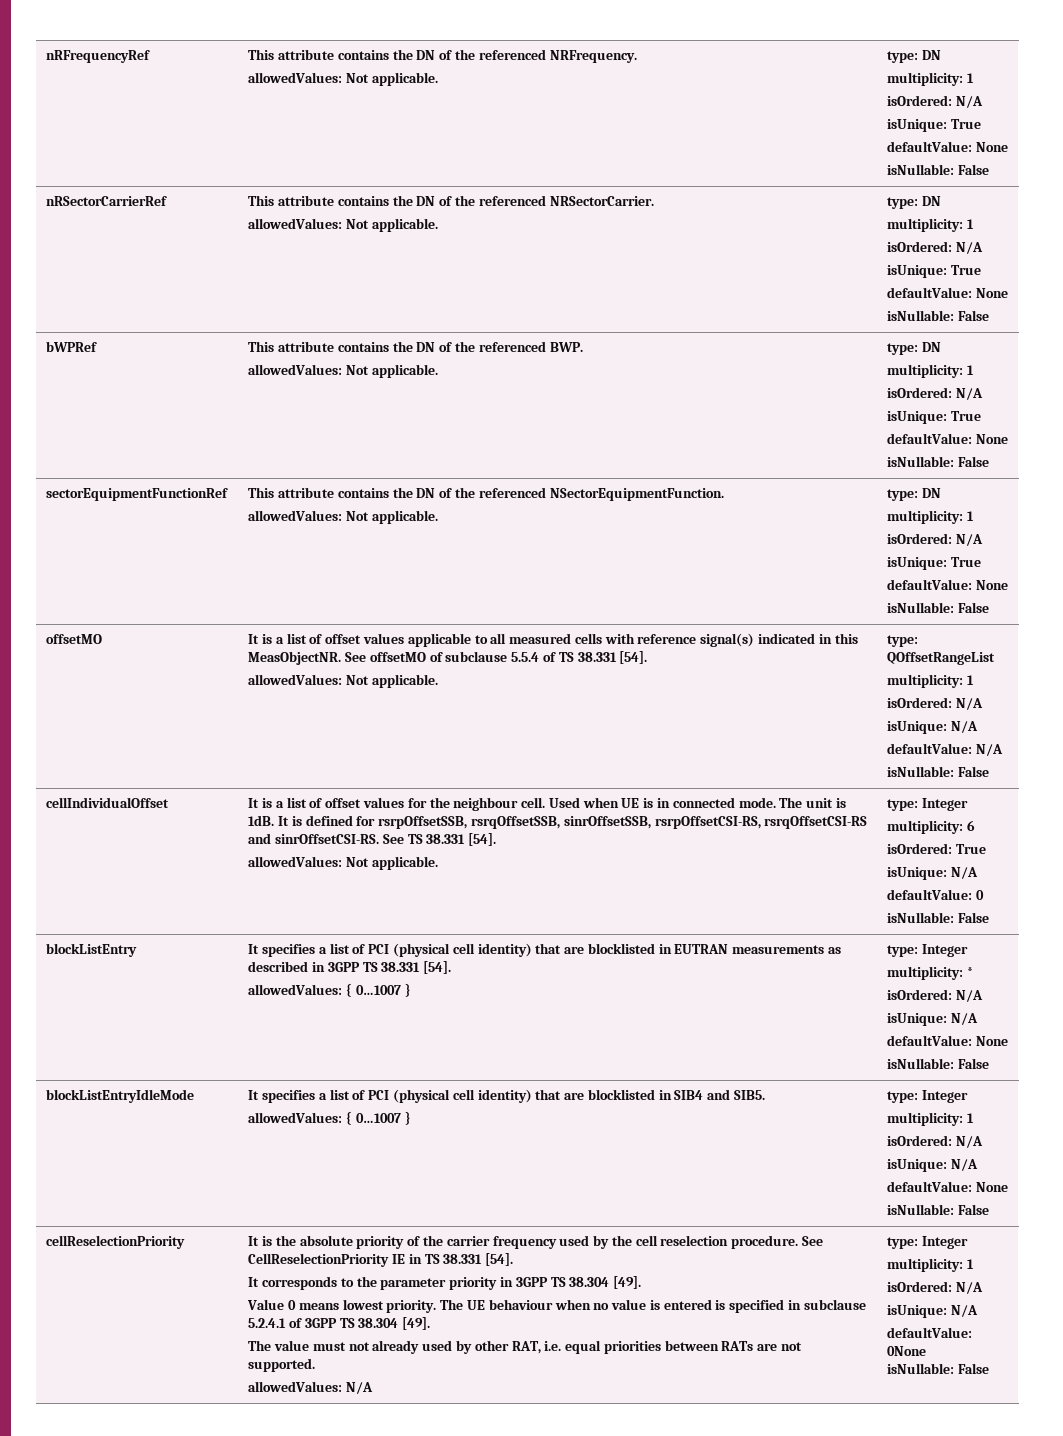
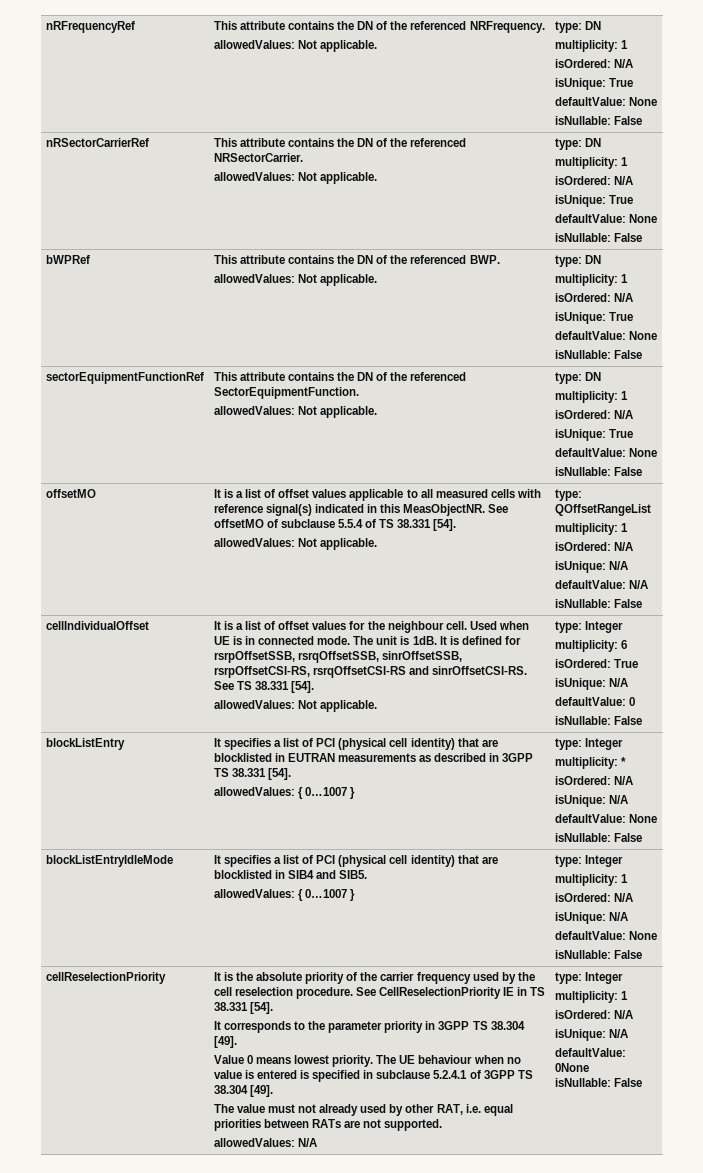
[549,488,724,501] NSectorEquipmentFunction. -> [213,387,359,399] SectorEquipmentFunction.

